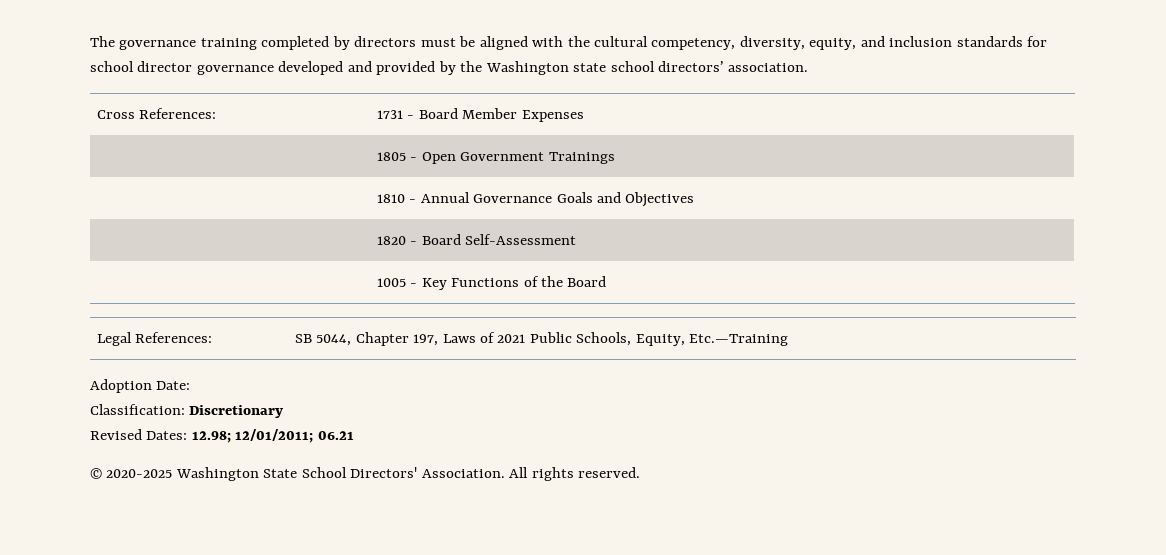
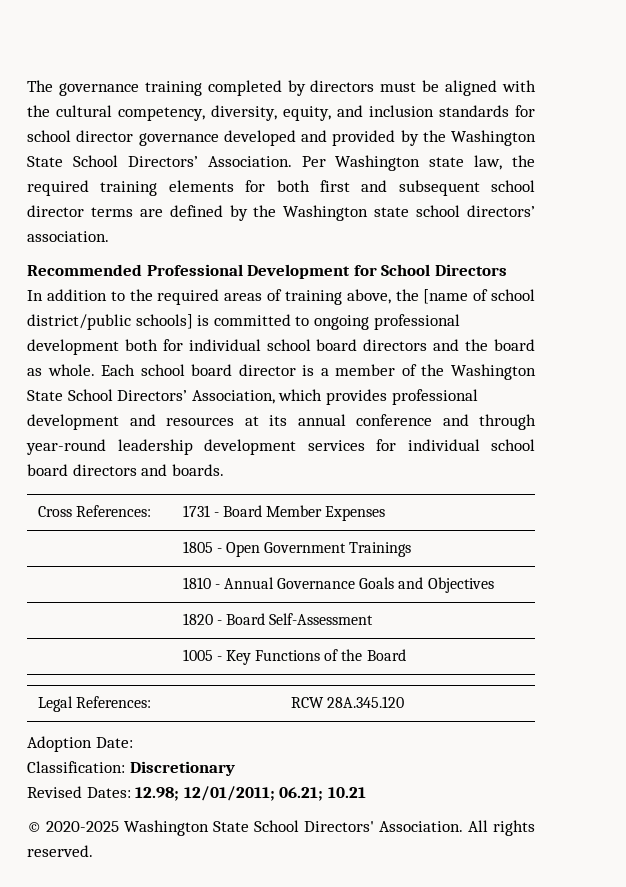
[573,61,809,72] state school directors’ association. -> [27,155,535,171] [27,180,535,196] [27,205,535,221] [27,231,109,242] [27,264,507,279] [27,289,535,305] [27,314,460,330] [27,339,536,355] [27,364,536,380] [27,389,478,405] [27,414,536,430] [26,439,535,455] [27,464,224,476] State School Directors’ Association. Per Washington state law, the required training elements for both first and subsequent school director terms are defined by the Washington state school directors’ association. // Recommended Professional Development for School Directors // In addition to the required areas of training above, the [name of school district/public schools] is committed to ongoing professional development both for individual school board directors and the board as whole. Each school board director is a member of the Washington State School Directors’ Association, which provides professional development and resources at its annual conference and through year-round leadership development services for individual school board directors and boards.
[294,332,789,346] SB 5044, Chapter 197, Laws of 2021 Public Schools, Equity, Etc.—Training -> [290,696,404,708] RCW 28A.345.120
[317,431,354,440] 06.21 -> [279,787,366,801] 06.21; 10.21

